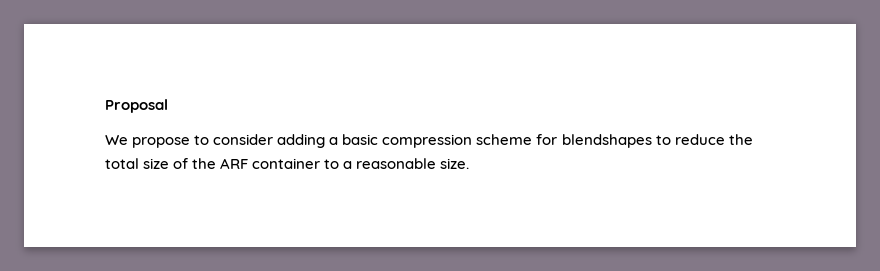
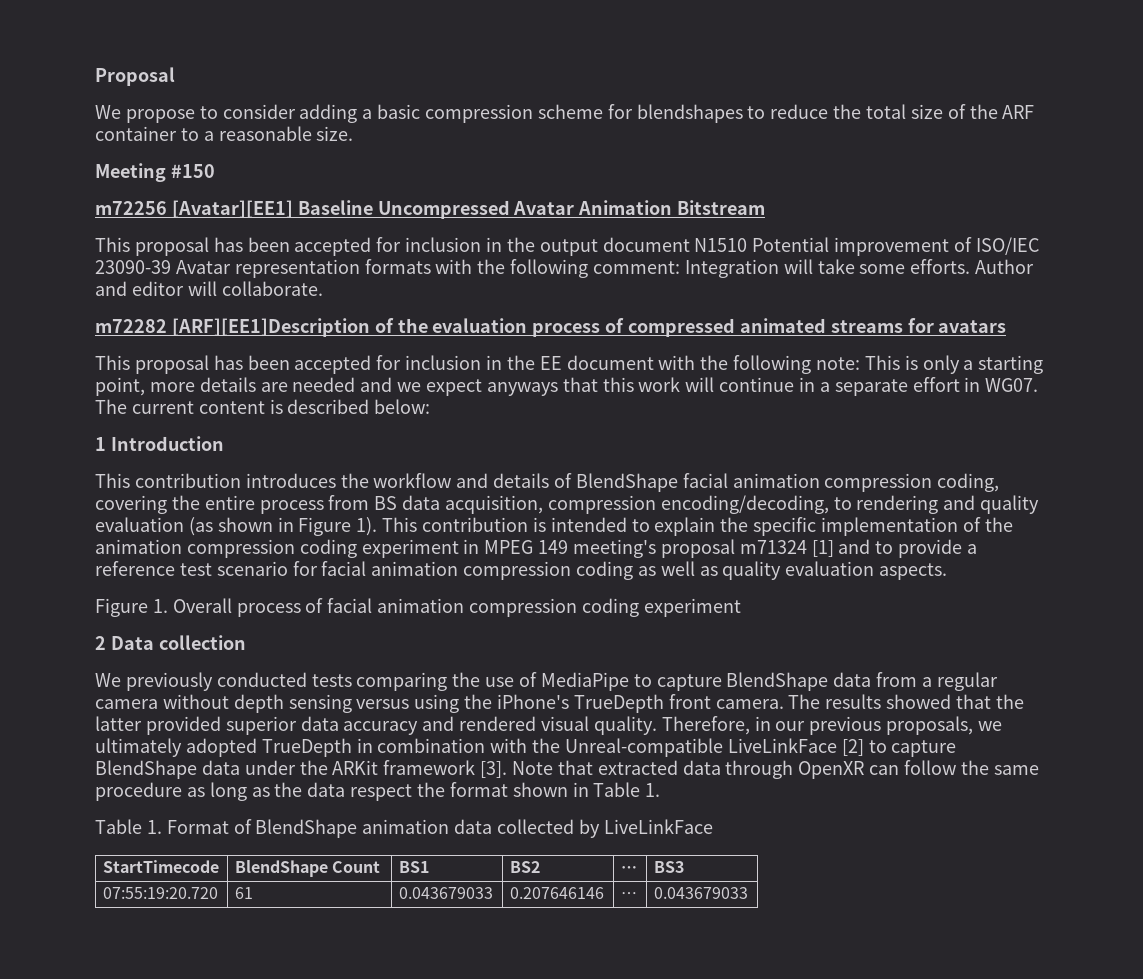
(470, 163) none -> [95,163,215,182] [95,200,766,219] [95,237,1039,256] [95,259,1035,278] [95,281,323,296] [95,318,1007,337] [95,355,1044,374] [95,377,1039,396] [95,399,431,414] [95,436,224,451] [95,473,1000,492] [95,495,1040,514] [95,517,1013,536] [95,539,978,558] [95,561,948,580] [95,598,741,617] [95,635,246,650] [95,672,998,691] [95,694,1024,713] [95,716,1003,735] [95,738,957,757] [95,760,1039,779] [95,782,661,801] [95,819,713,838] [102,860,219,873] [234,860,381,877] [398,861,429,873] [509,861,540,873] [620,866,637,873] [653,861,684,873] [102,887,218,899] [234,887,253,899] [398,887,493,899] [509,887,604,899] [620,892,637,899] [653,887,748,899] // Meeting #150 // m72256 [Avatar][EE1] Baseline Uncompressed Avatar Animation Bitstream // This proposal has been accepted for inclusion in the output document N1510 Potential improvement of ISO/IEC 23090-39 Avatar representation formats with the following comment: Integration will take some efforts. Author and editor will collaborate. // m72282 [ARF][EE1]Description of the evaluation process of compressed animated streams for avatars // This proposal has been accepted for inclusion in the EE document with the following note: This is only a starting point, more details are needed and we expect anyways that this work will continue in a separate effort in WG07. The current content is described below: // 1 Introduction // This contribution introduces the workflow and details of BlendShape facial animation compression coding, covering the entire process from BS data acquisition, compression encoding/decoding, to rendering and quality evaluation (as shown in Figure 1). This contribution is intended to explain the specific implementation of the animation compression coding experiment in MPEG 149 meeting's proposal m71324 [1] and to provide a reference test scenario for facial animation compression coding as well as quality evaluation aspects. // Figure 1. Overall process of facial animation compression coding experiment // 2 Data collection // We previously conducted tests comparing the use of MediaPipe to capture BlendShape data from a regular camera without depth sensing versus using the iPhone's TrueDepth front camera. The results showed that the latter provided superior data accuracy and rendered visual quality. Therefore, in our previous proposals, we ultimately adopted TrueDepth in combination with the Unreal-compatible LiveLinkFace [2] to capture BlendShape data under the ARKit framework [3]. Note that extracted data through OpenXR can follow the same procedure as long as the data respect the format shown in Table 1. // Table 1. Format of BlendShape animation data collected by LiveLinkFace // StartTimecode | BlendShape Count | BS1 | BS2 | … | BS3 // 07:55:19:20.720 | 61 | 0.043679033 | 0.207646146 | … | 0.043679033

